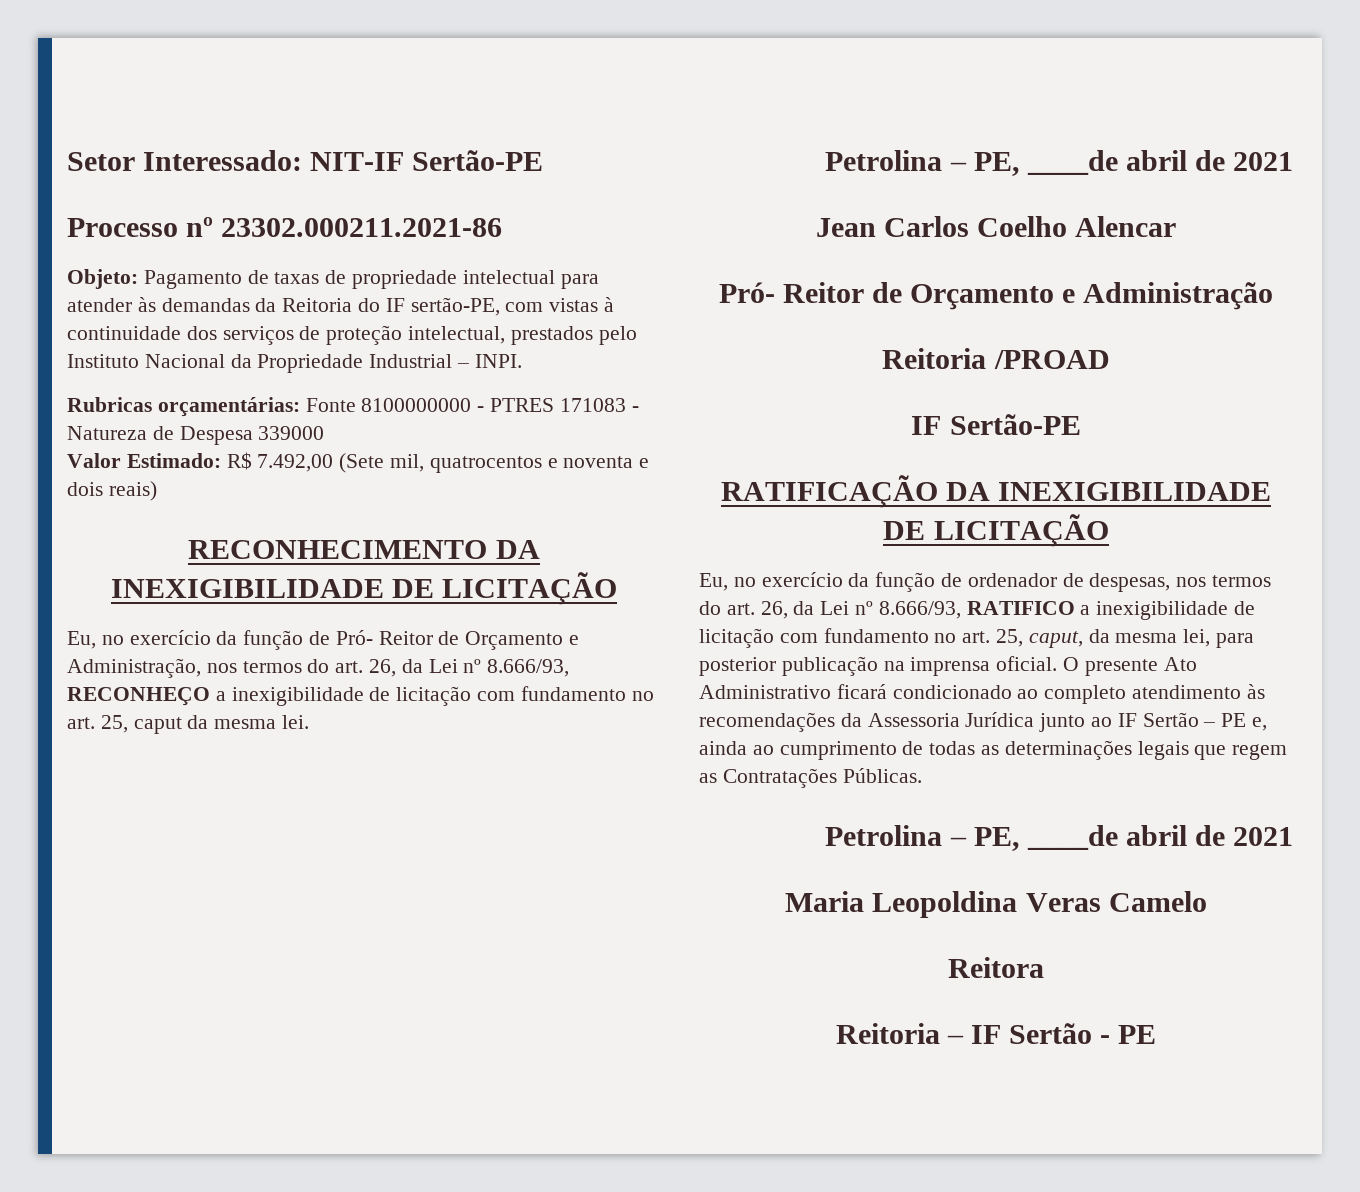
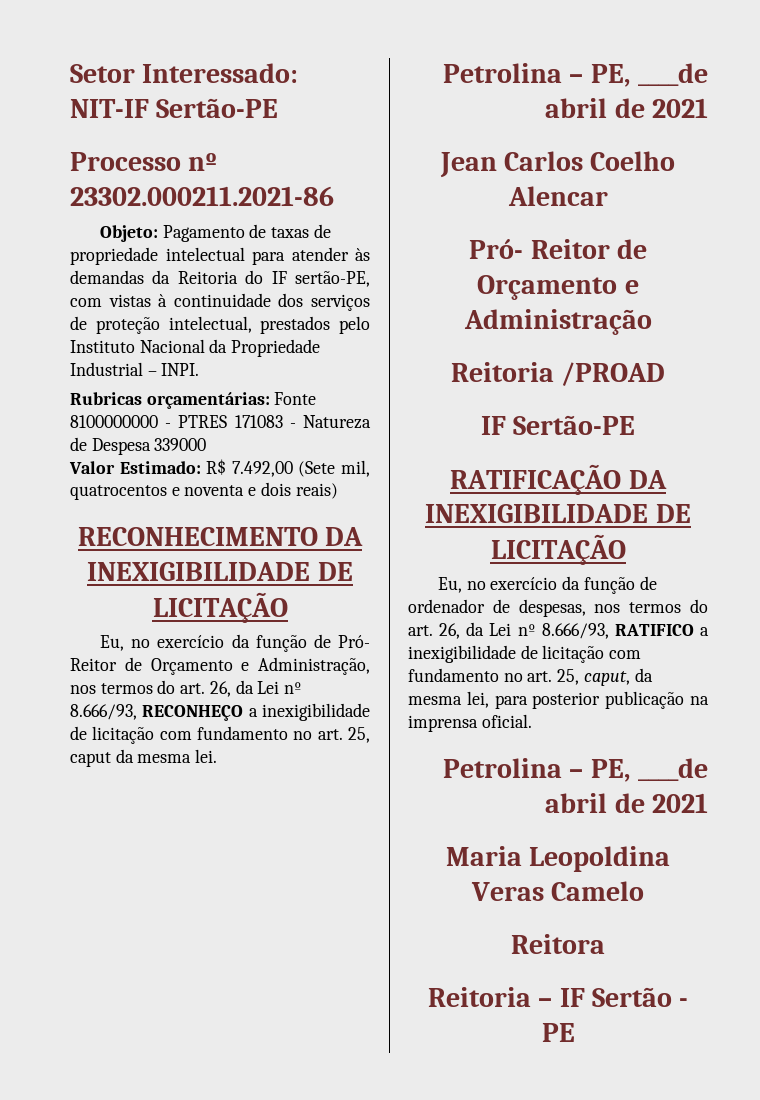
[1063,657,1197,676] [699,684,1265,704] [699,712,1268,732] [699,740,1288,760] [699,768,922,788] O presente Ato Administrativo ficará condicionado ao completo atendimento às recomendações da Assessoria Jurídica junto ao IF Sertão – PE e, ainda ao cumprimento de todas as determinações legais que regem as Contratações Públicas. -> (532, 721) none

